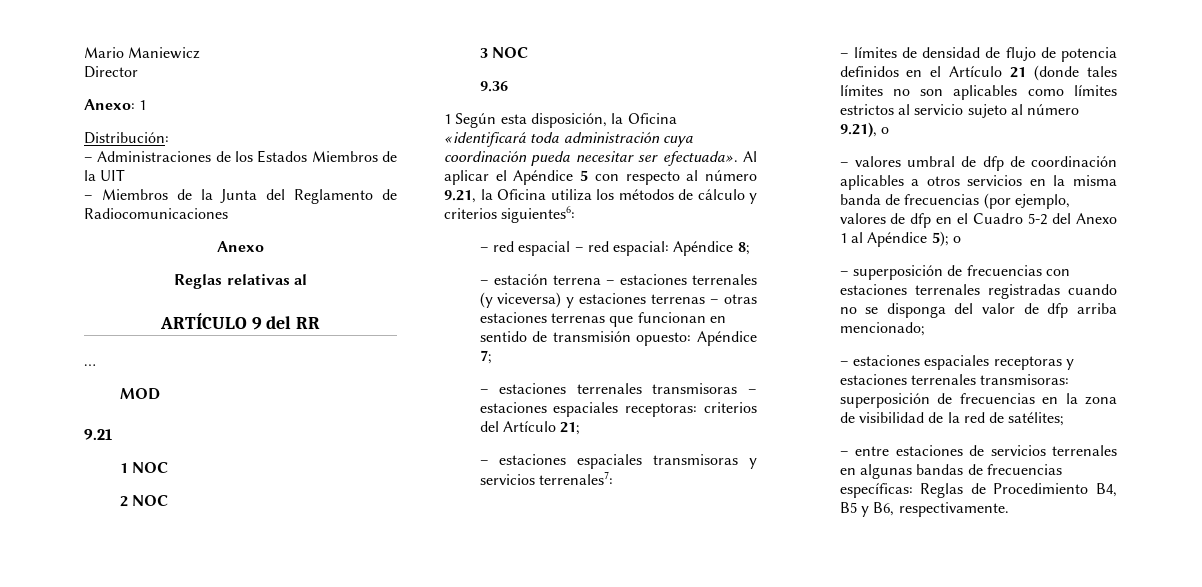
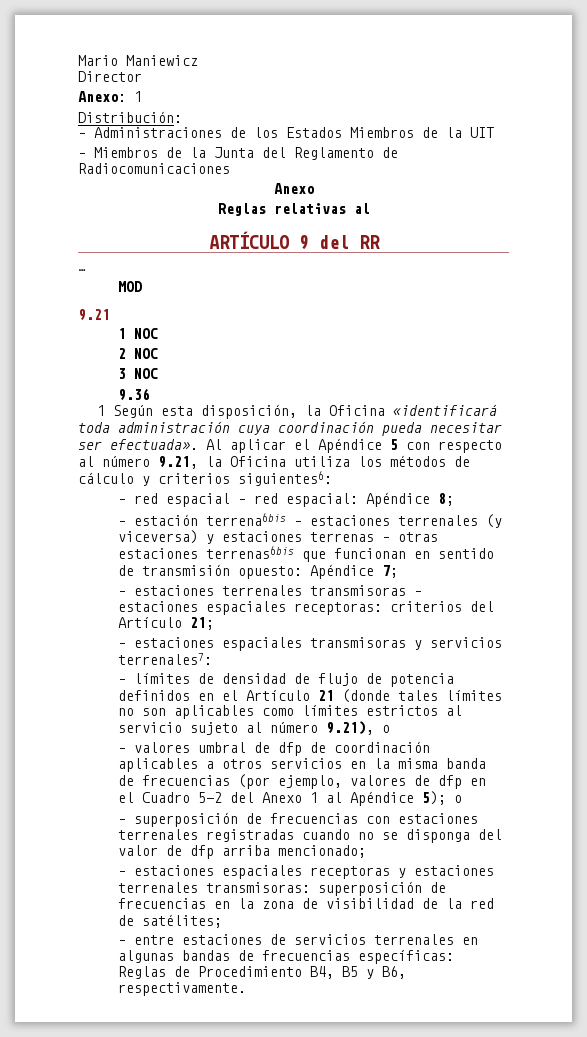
[552,275,601,285] terrena -> [206,513,287,526] terrena6bis
[550,313,605,323] terrenas -> [206,546,295,559] terrenas6bis

